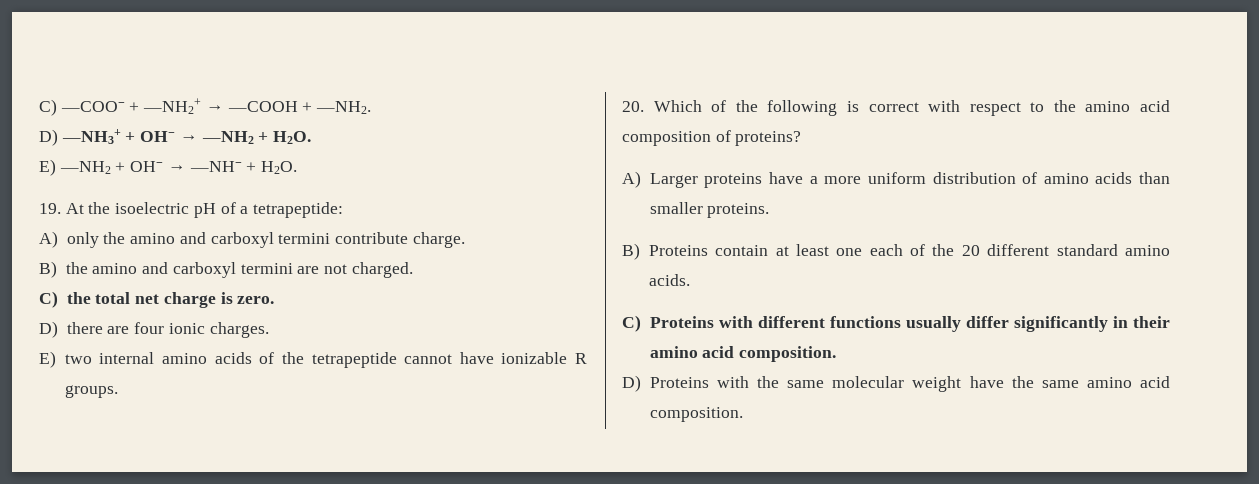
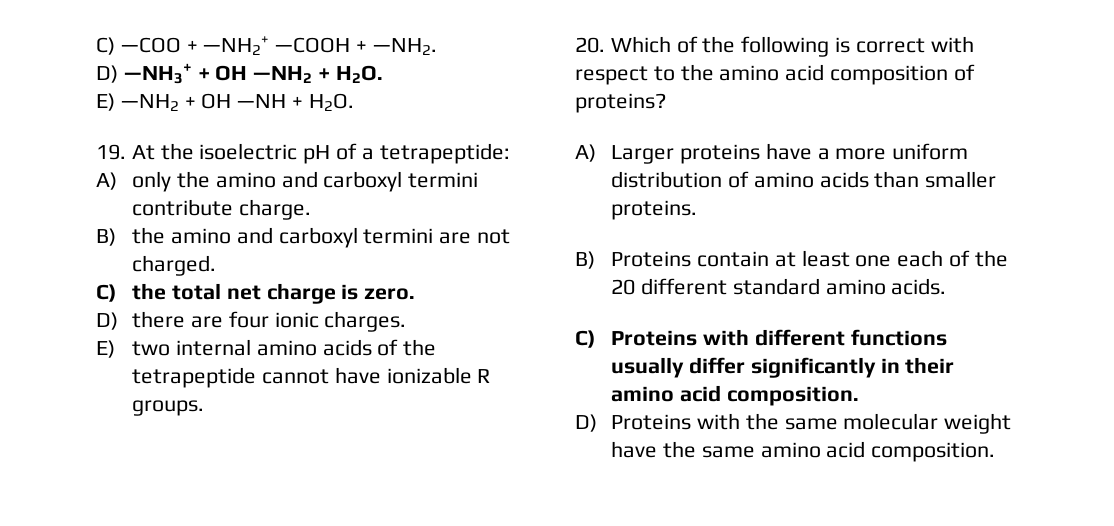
[39,99,125,116] C) —COO− -> [96,37,181,55] C) —COO
[205,105,224,112] → -> (270, 45) none
[140,131,198,142] OH− → -> [215,65,248,81] OH
[130,161,242,172] OH− → —NH− -> [201,93,287,109] OH —NH

